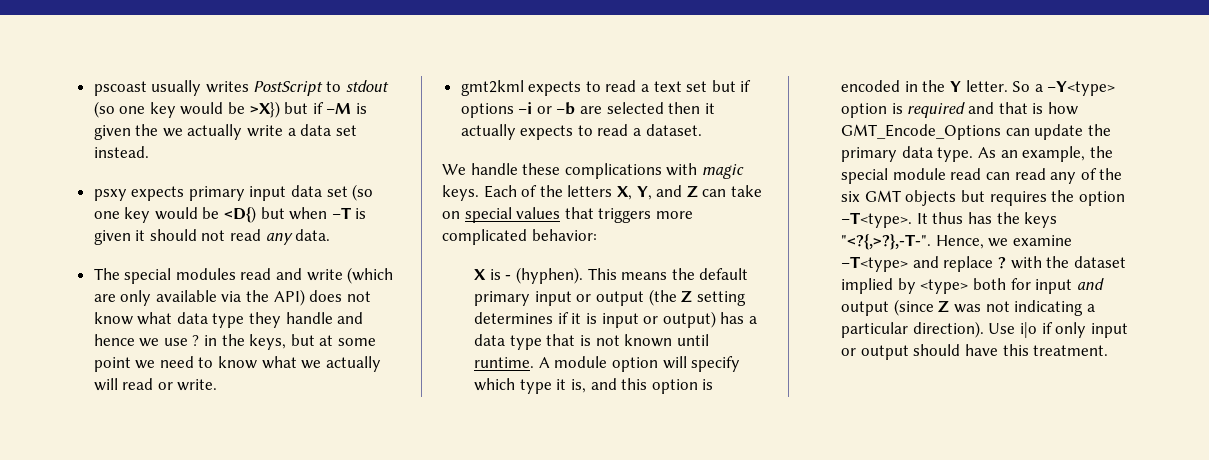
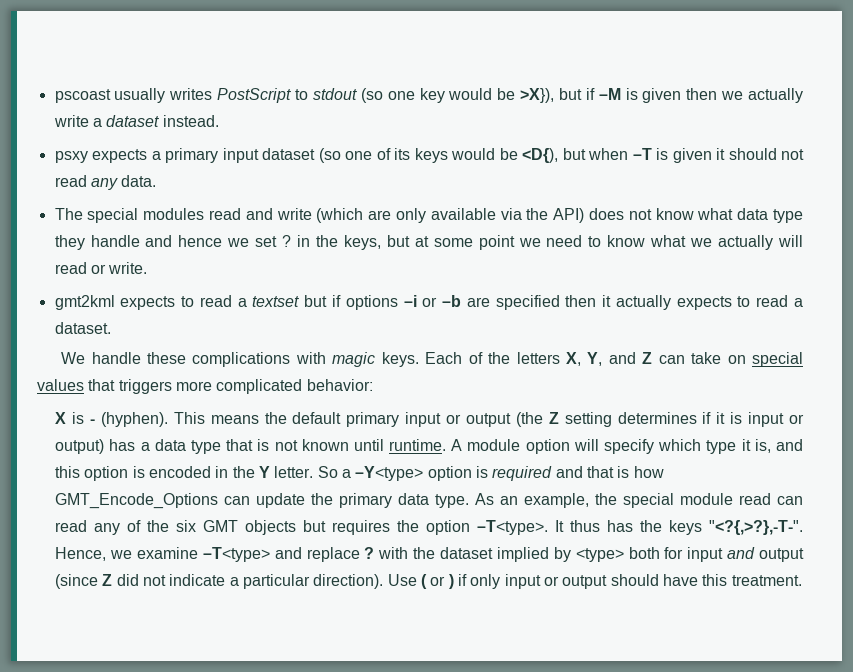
[249,101,280,118] >X}) -> [520,88,555,103] >X}),
[135,124,159,136] the -> [686,88,718,100] then
[300,124,357,136] data set -> [106,115,160,127] dataset
[188,184,374,201] [93,206,257,223] primary input data set (so one key would be <D{) -> [151,148,559,163] a primary input dataset (so one of its keys would be <D{),
[163,338,188,346] use -> [255,236,278,247] set
[653,81,708,92] text set -> [252,296,300,307] textset
[606,102,664,114] selected -> [495,295,560,310] specified
[953,300,1084,316] was not indicating -> [116,574,226,586] did not indicate
[1019,322,1037,338] i|o -> [421,574,454,589] ( or )

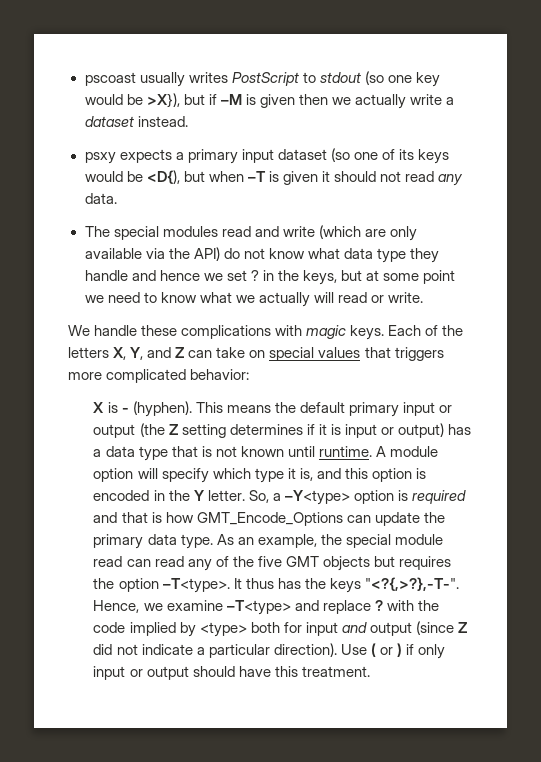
[589,208,624,220] does -> [223,248,240,259] do
[54,295,803,310] [54,322,111,334] // gmt2kml expects to read a textset but if options –i or –b are specified then it actually expects to read a dataset. -> (424, 297) none
[317,466,338,478] So -> [248,490,269,503] So,
[176,520,197,532] six -> [257,556,282,567] five
[440,547,494,559] dataset -> [93,622,126,633] code

